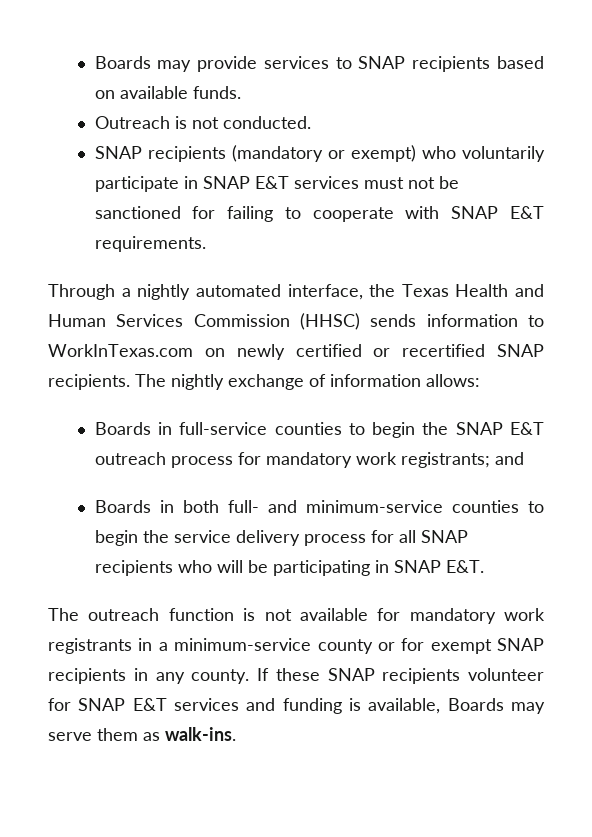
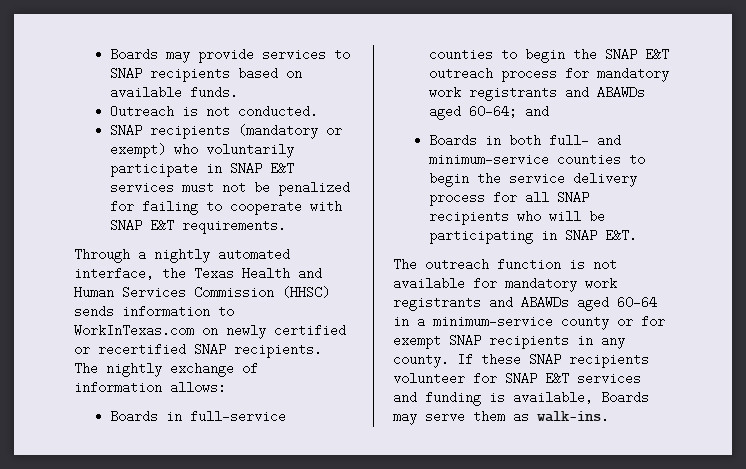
[94,206,181,219] sanctioned -> [277,181,350,196] penalized
[400,452,490,468] registrants; -> [468,86,645,101] [428,105,517,120] registrants and ABAWDs aged 60–64;
(132, 646) none -> [489,296,657,311] and ABAWDs aged 60–64

